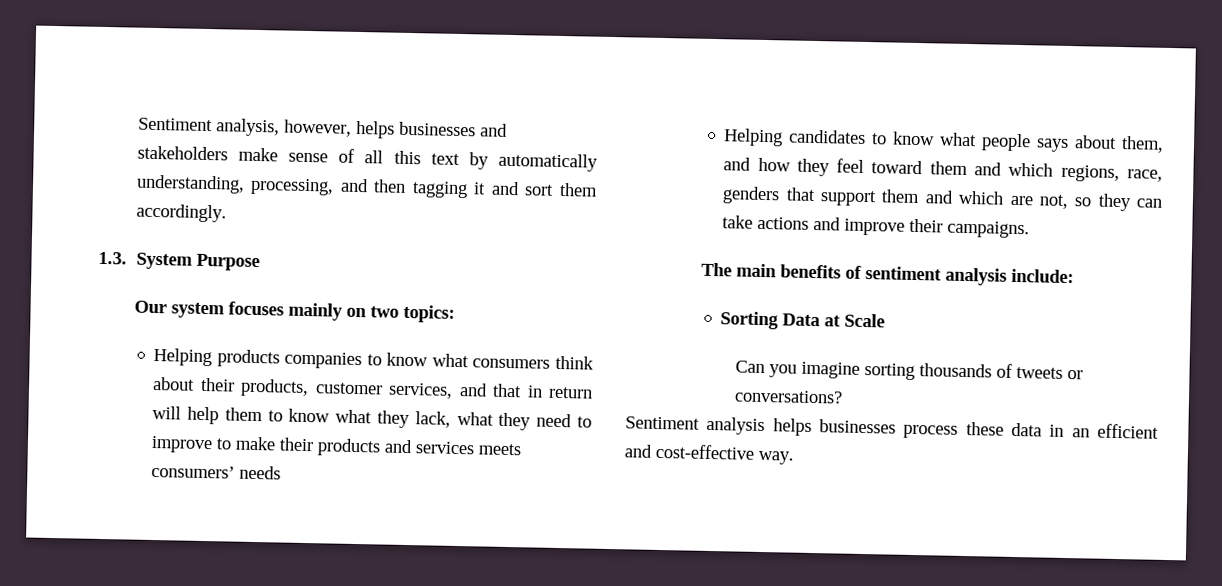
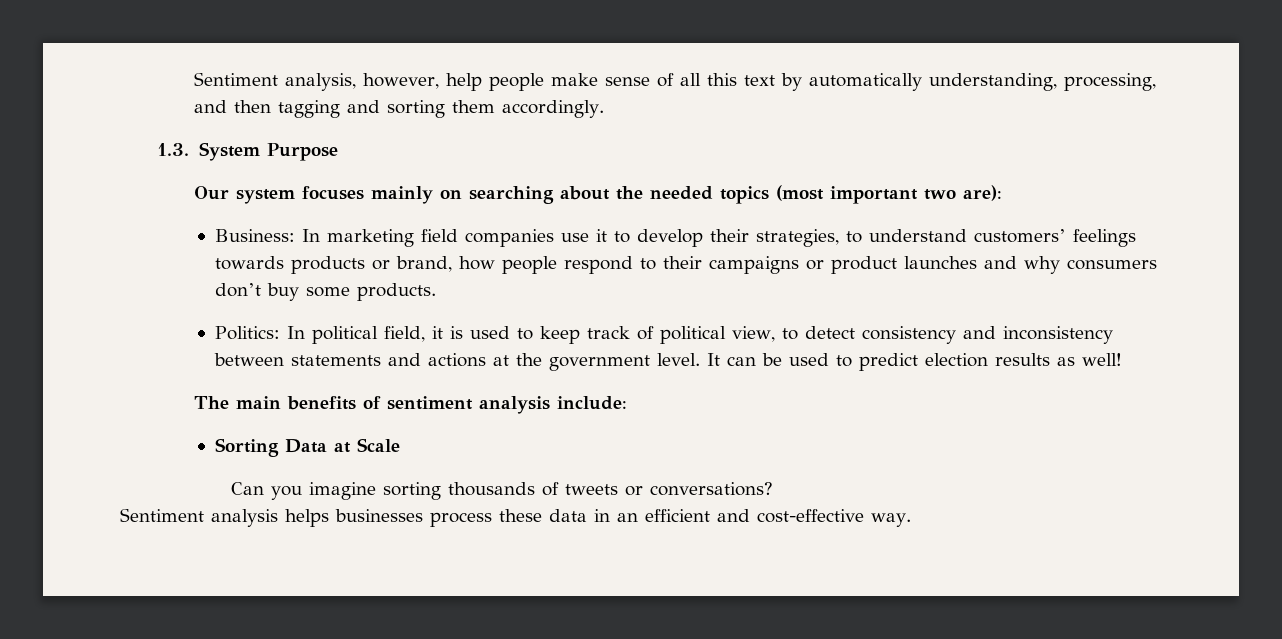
[355,120,508,139] [136,145,228,161] helps businesses and stakeholders -> [446,73,545,91] help people
[473,181,555,196] it and sort -> [347,100,446,118] and sorting
[369,304,455,323] [153,347,594,370] [152,376,593,399] [152,405,592,431] [151,435,522,457] [151,464,282,480] [723,128,1164,153] [723,157,1163,183] [722,186,1162,212] [722,215,1031,239] two topics: // Helping products companies to know what consumers think about their products, customer services, and that in return will help them to know what they lack, what they need to improve to make their products and services meets consumers’ needs // Helping candidates to know what people says about them, and how they feel toward them and which regions, race, genders that support them and which are not, so they can take actions and improve their campaigns. -> [469,185,1003,204] [214,229,1136,247] [214,256,1157,274] [214,283,436,301] [214,326,1113,344] [213,353,1122,371] searching about the needed topics (most important two are): // Business: In marketing field companies use it to develop their strategies, to understand customers’ feelings towards products or brand, how people respond to their campaigns or product launches and why consumers don’t buy some products. // Politics: In political field, it is used to keep track of political view, to detect consistency and inconsistency between statements and actions at the government level. It can be used to predict election results as well!

